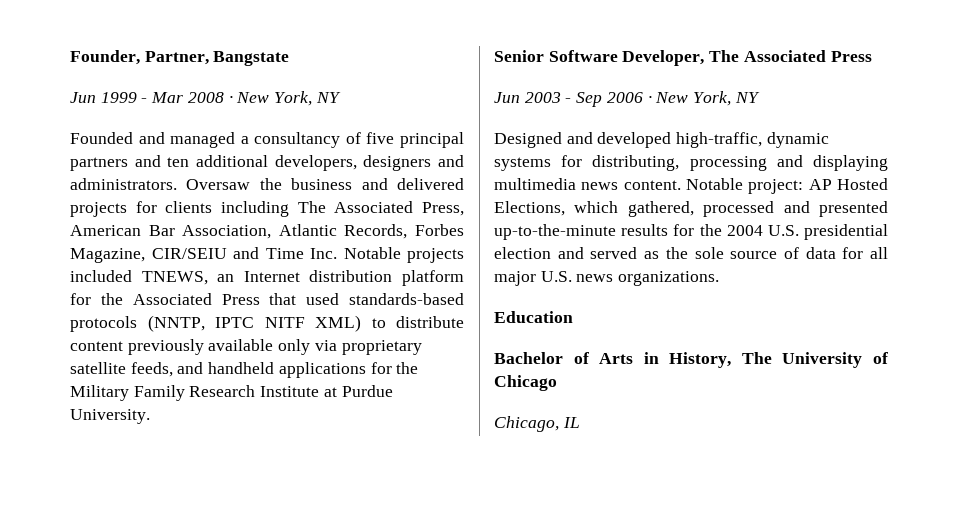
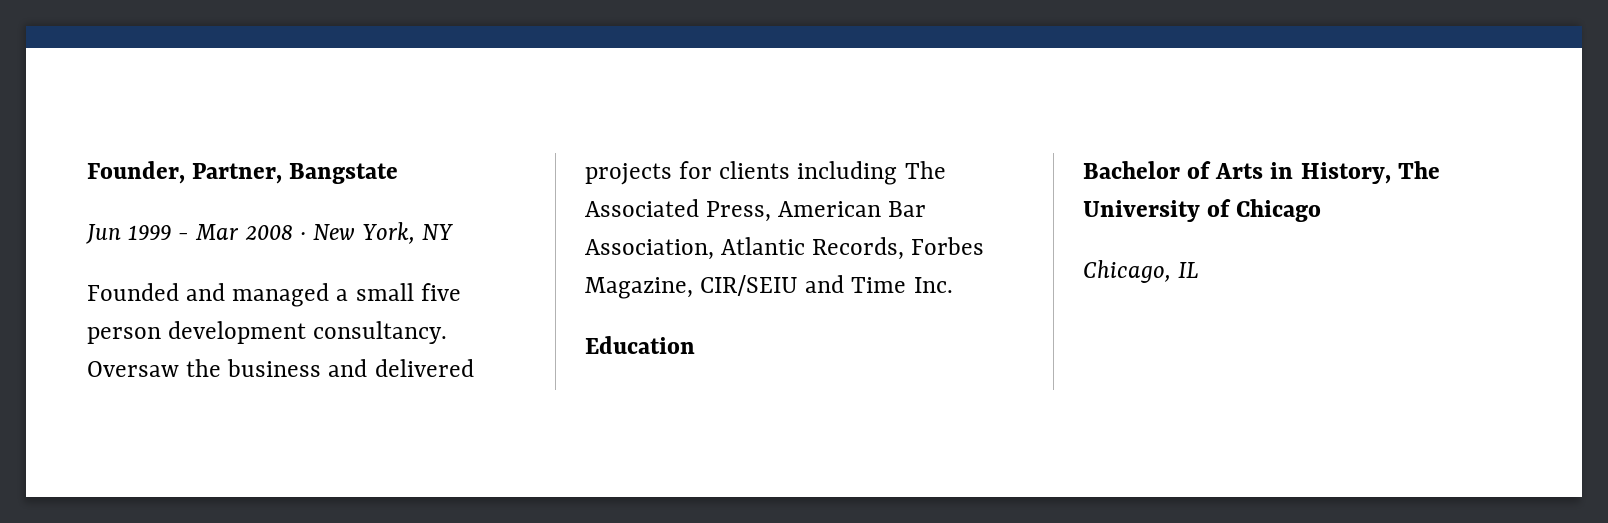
[254,132,464,148] [70,155,465,171] [70,178,177,190] consultancy of five principal partners and ten additional developers, designers and administrators. -> [355,283,461,301] [87,321,448,344] small five person development consultancy.
[343,247,464,263] [70,270,464,286] [70,293,464,305] [70,315,464,332] [70,339,422,355] [70,362,419,378] [70,385,393,401] [70,409,150,424] [494,50,872,66] [494,91,760,107] [494,132,829,148] [494,155,888,171] [494,178,888,194] [494,201,888,217] [494,224,888,240] [494,247,888,259] [494,271,720,286] Notable projects included TNEWS, an Internet distribution platform for the Associated Press that used standards‑based protocols (NNTP, IPTC NITF XML) to distribute content previously available only via proprietary satellite feeds, and handheld applications for the Military Family Research Institute at Purdue University. // Senior Software Developer, The Associated Press // Jun 2003 - Sep 2006 · New York, NY // Designed and developed high‑traffic, dynamic systems for distributing, processing and displaying multimedia news content. Notable project: AP Hosted Elections, which gathered, processed and presented up‑to‑the‑minute results for the 2004 U.S. presidential election and served as the sole source of data for all major U.S. news organizations. -> (953, 285) none

